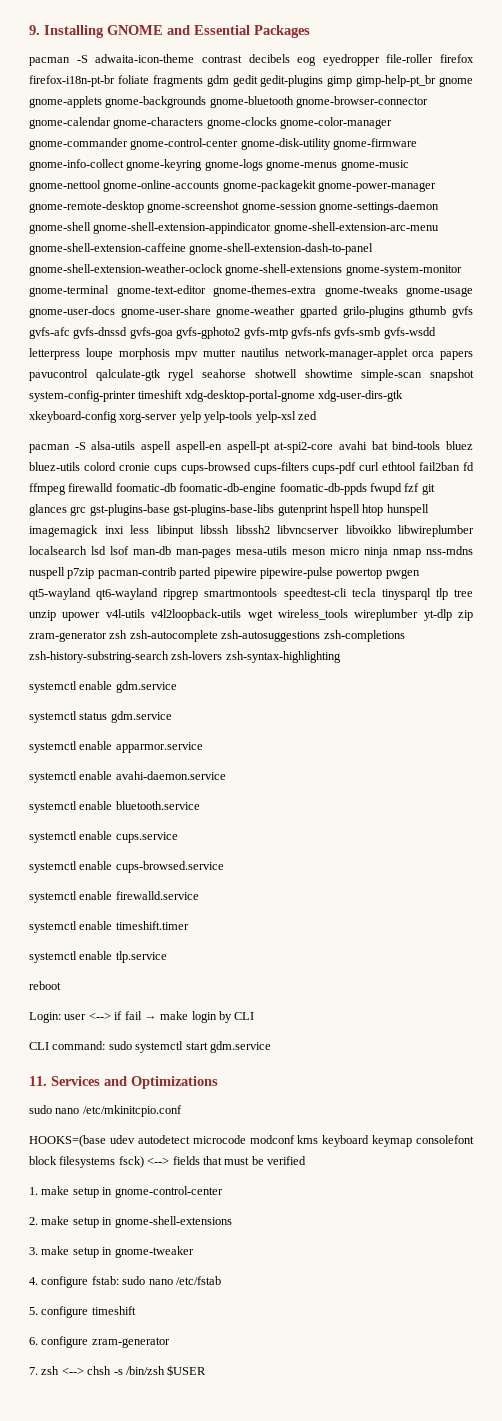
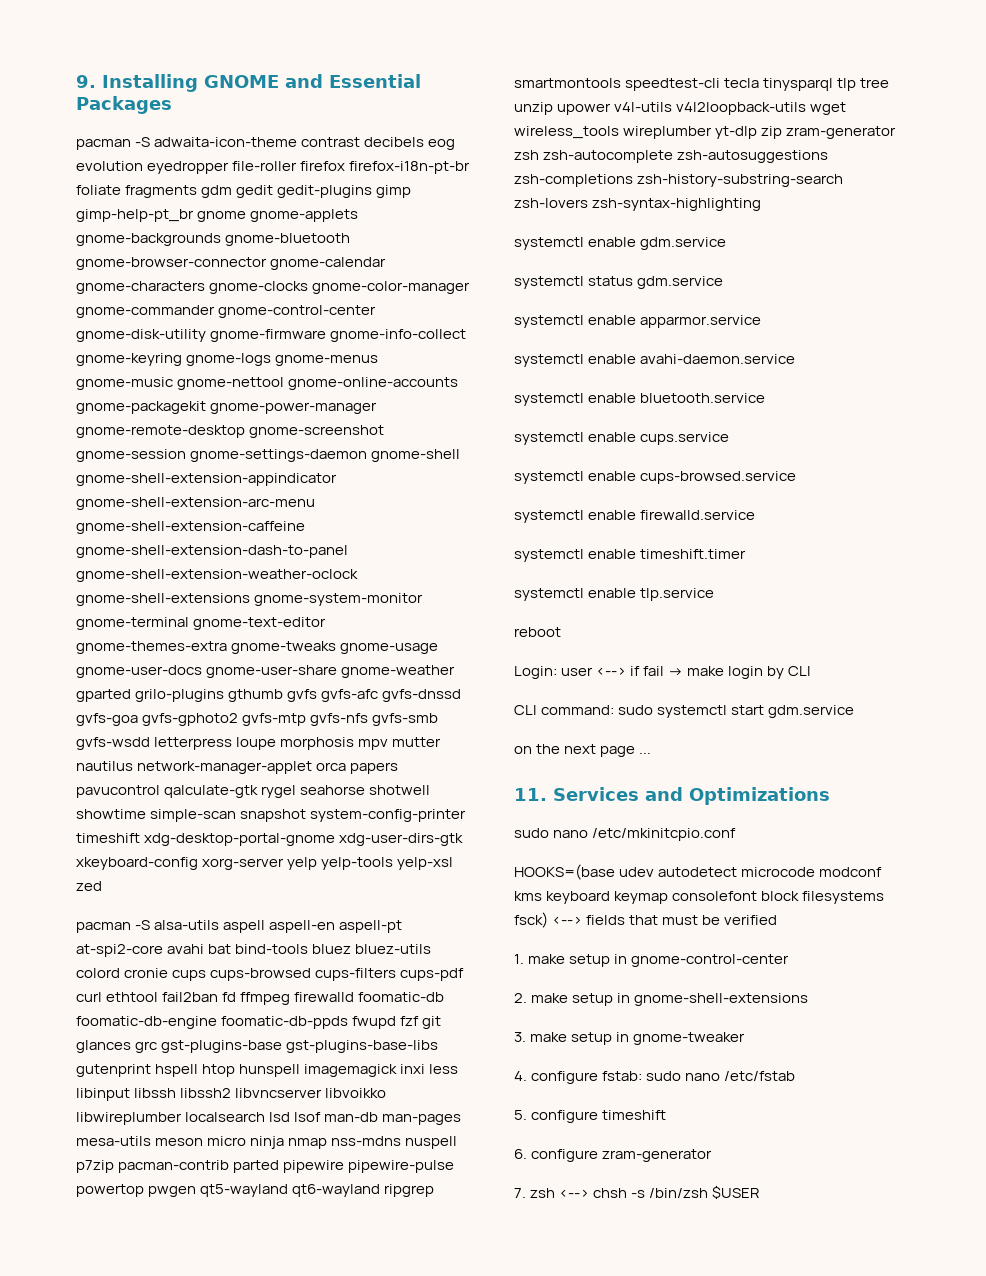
(317, 61) none -> [76,161,143,171] evolution
(271, 1047) none -> [514,744,652,757] // on the next page ...

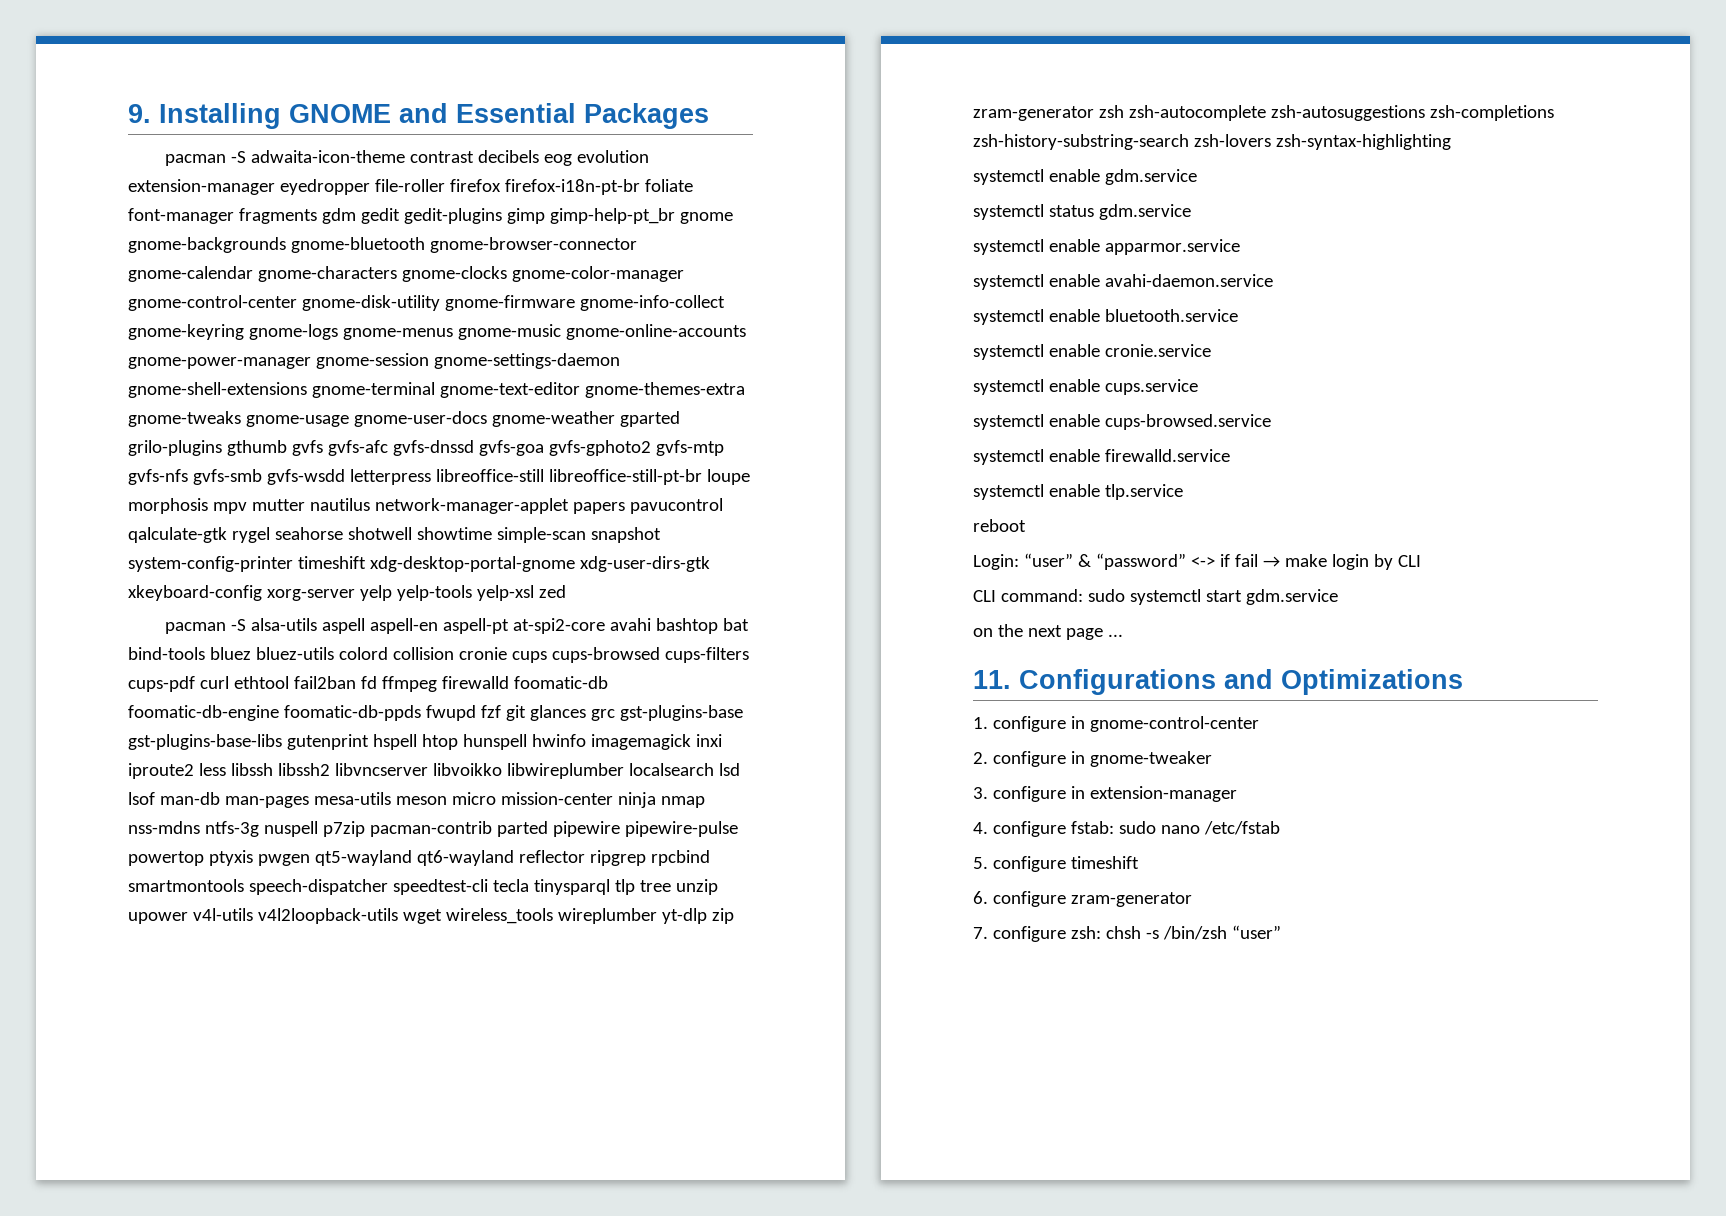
(143, 166) none -> [128,179,275,195] extension-manager
(121, 190) none -> [128,208,234,224] font-manager
[250,209,359,222] gnome-applets -> (733, 218) none
[76,305,215,318] gnome-commander -> (684, 274) none
[177,377,459,390] [76,401,378,414] [76,425,385,438] [76,449,461,462] [76,473,337,486] [76,497,315,510] [76,521,305,534] [76,545,348,558] [76,569,358,582] [76,593,424,606] gnome-nettool gnome-online-accounts gnome-packagekit gnome-power-manager gnome-remote-desktop gnome-screenshot gnome-session gnome-settings-daemon gnome-shell gnome-shell-extension-appindicator gnome-shell-extension-arc-menu gnome-shell-extension-caffeine gnome-shell-extension-dash-to-panel gnome-shell-extension-weather-oclock gnome-shell-extensions gnome-system-monitor -> [565,324,746,340] [128,353,620,369] [128,382,307,398] gnome-online-accounts gnome-power-manager gnome-session gnome-settings-daemon gnome-shell-extensions
[206,665,338,678] gnome-user-share -> (487, 419) none
(233, 743) none -> [435,469,702,485] libreoffice-still libreoffice-still-pt-br
[316,762,347,771] orca -> (569, 506) none
(205, 949) none -> [655,618,718,634] bashtop
(120, 973) none -> [392,647,454,660] collision
(301, 1070) none -> [531,734,586,747] hwinfo
[429,1064,459,1074] [76,1088,130,1101] less libinput -> [128,763,226,779] iproute2 less
(247, 1141) none -> [500,792,613,805] mission-center
(402, 1141) none -> [204,821,259,837] ntfs-3g
(144, 1190) none -> [208,850,253,866] ptyxis
[384,1184,435,1197] [514,78,621,88] ripgrep smartmontools -> [518,850,710,866] [128,879,388,895] reflector ripgrep rpcbind smartmontools speech-dispatcher
(766, 398) none -> [973,344,1211,360] // systemctl enable cronie.service
[514,549,747,562] // systemctl enable timeshift.timer -> (1230, 455) none
[561,667,627,676] user <--> -> [1023,553,1215,570] “user” & “password” <->
[553,787,639,801] Services -> [1019,669,1216,695] Configurations
[514,828,737,841] [514,864,883,880] [514,891,885,904] [514,912,778,928] // sudo nano /etc/mkinitcpio.conf // HOOKS=(base udev autodetect microcode modconf kms keyboard keymap consolefont block filesystems fsck) <--> fields that must be verified -> (1463, 682) none
[528,954,611,967] make setup -> [992,716,1066,732] configure
[531,993,809,1006] [514,1032,746,1045] make setup in gnome-shell-extensions // 3. make setup in gnome-tweaker -> [992,751,1212,767] [973,786,1237,802] configure in gnome-tweaker // 3. configure in extension-manager
[530,1188,590,1198] zsh <--> -> [992,926,1101,942] configure zsh:
[712,1185,760,1199] $USER -> [1231,925,1281,939] “user”

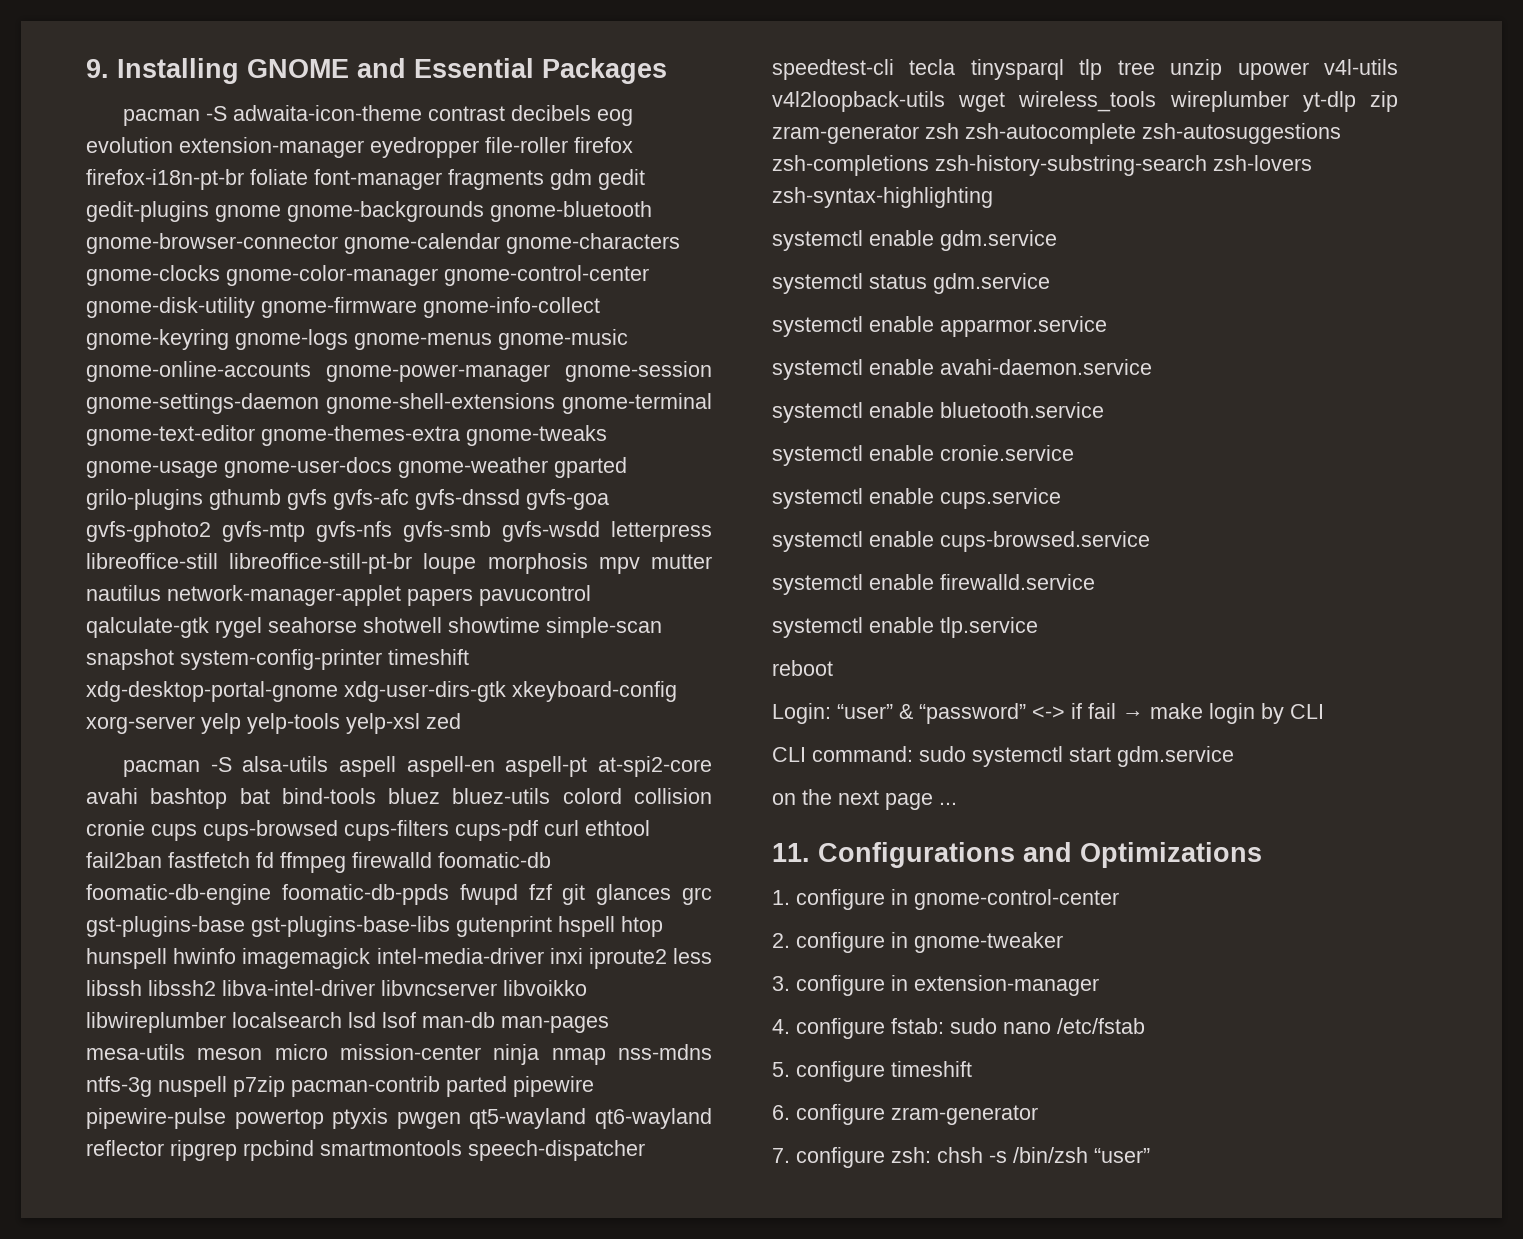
[506,208,675,224] gimp gimp-help-pt_br -> (209, 211) none
(356, 682) none -> [168,852,250,868] fastfetch
(691, 742) none -> [376,948,544,964] intel-media-driver
(330, 769) none -> [222,980,375,996] libva-intel-driver

